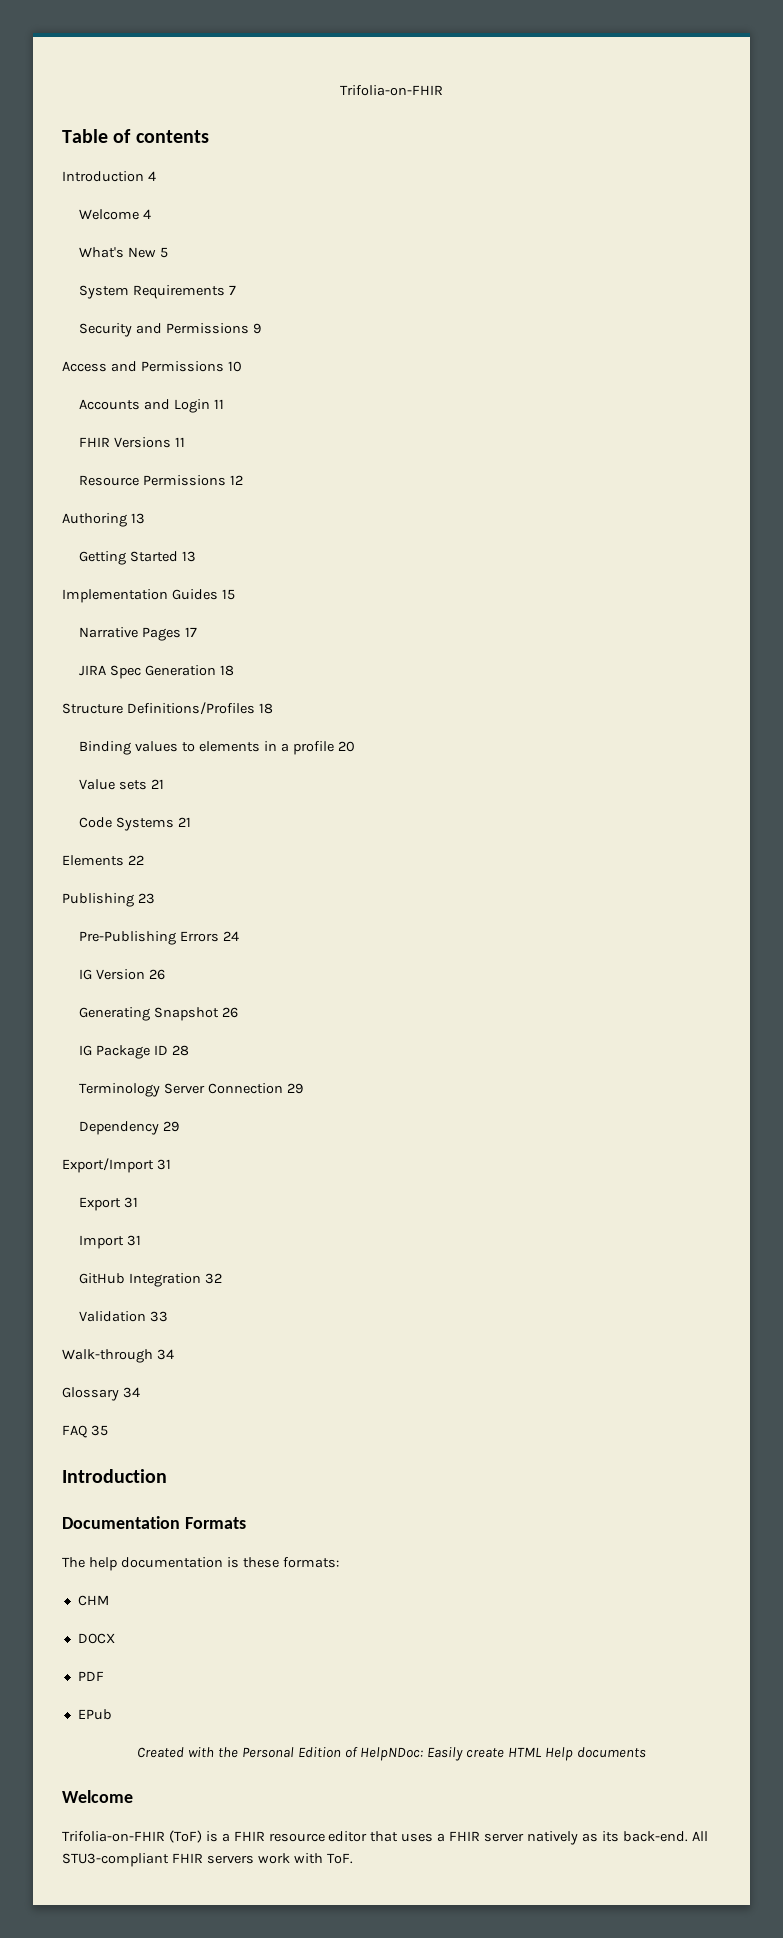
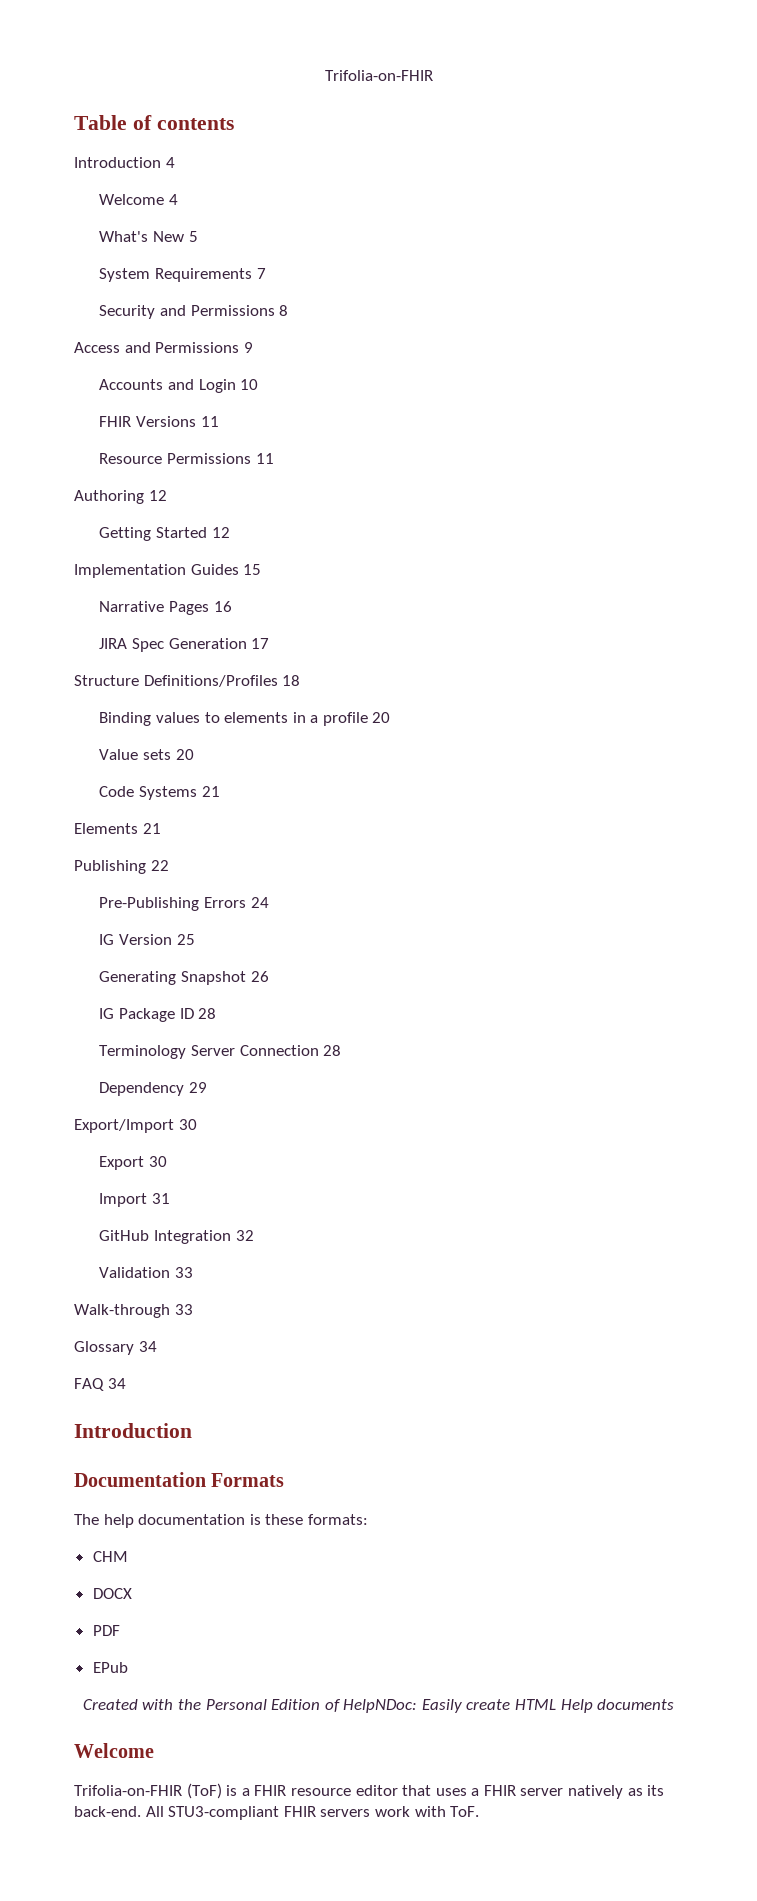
[253,323,262,334] 9 -> [279,305,289,316] 8
[227,361,242,372] 10 -> [243,342,253,353] 9
[214,399,225,409] 11 -> [240,379,259,390] 10
[230,475,244,485] 12 -> [255,453,274,464] 11
[130,513,145,524] 13 -> [148,490,167,501] 12
[182,551,197,562] 13 -> [211,527,230,538] 12
[185,627,198,637] 17 -> [213,601,232,612] 16
[220,665,235,676] 18 -> [251,638,270,649] 17
[151,779,165,789] 21 -> [175,749,194,760] 20
[127,855,144,865] 22 -> [142,823,161,834] 21
[137,893,155,904] 23 -> [150,860,169,871] 22
[149,969,166,980] 26 -> [176,934,195,945] 25
[287,1083,304,1094] 29 -> [323,1045,342,1056] 28
[156,1159,171,1170] 31 -> [178,1119,197,1130] 30
[124,1197,139,1208] 31 -> [148,1156,167,1167] 30
[156,1349,174,1360] 34 -> [174,1304,193,1315] 33
[90,1425,108,1436] 35 -> [107,1378,126,1389] 34

